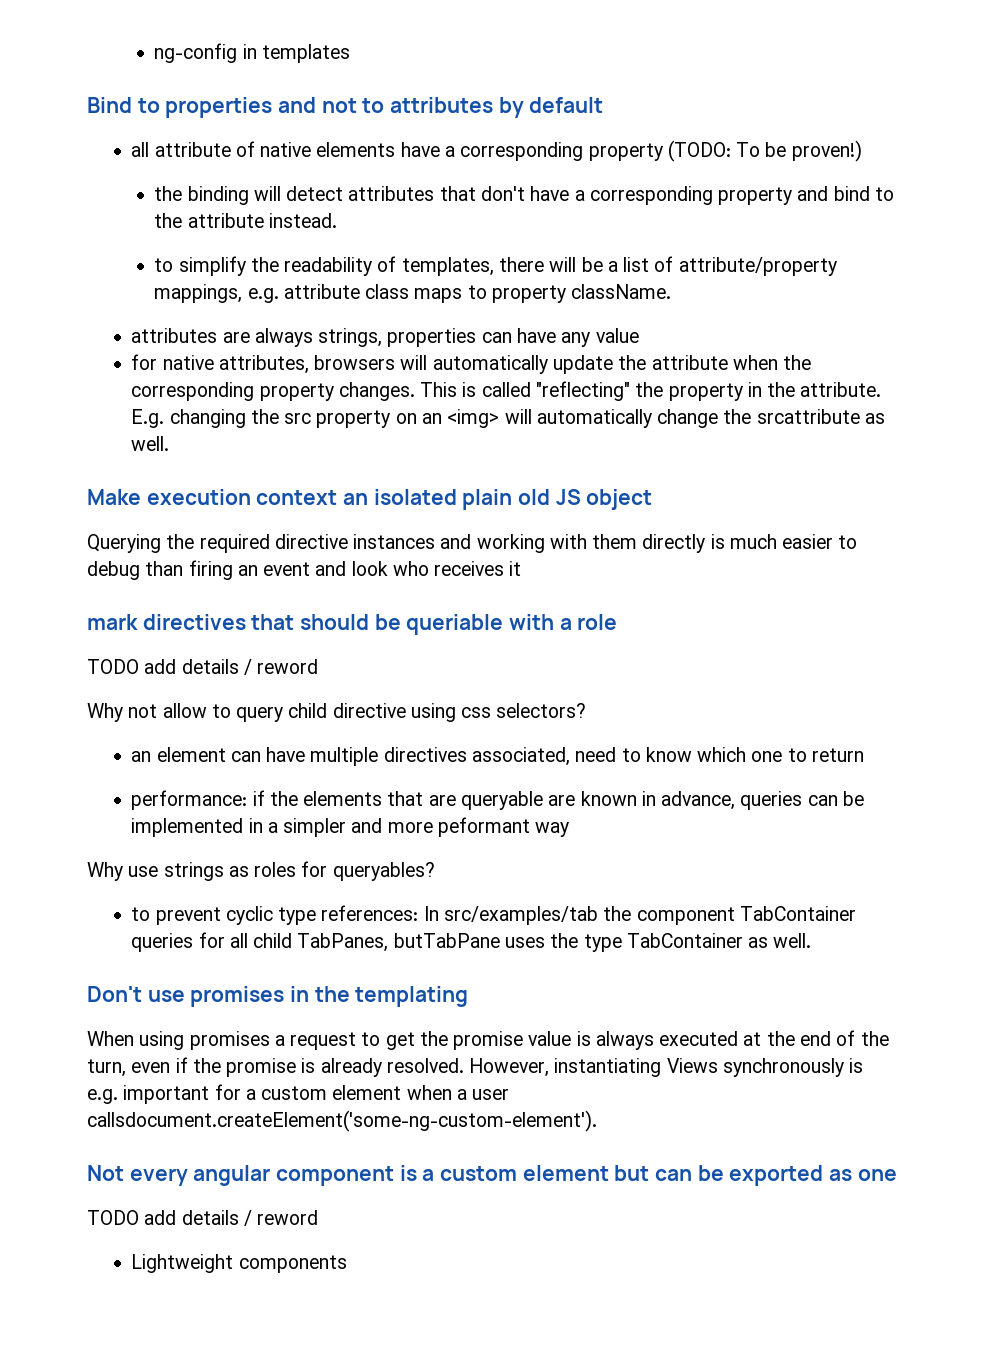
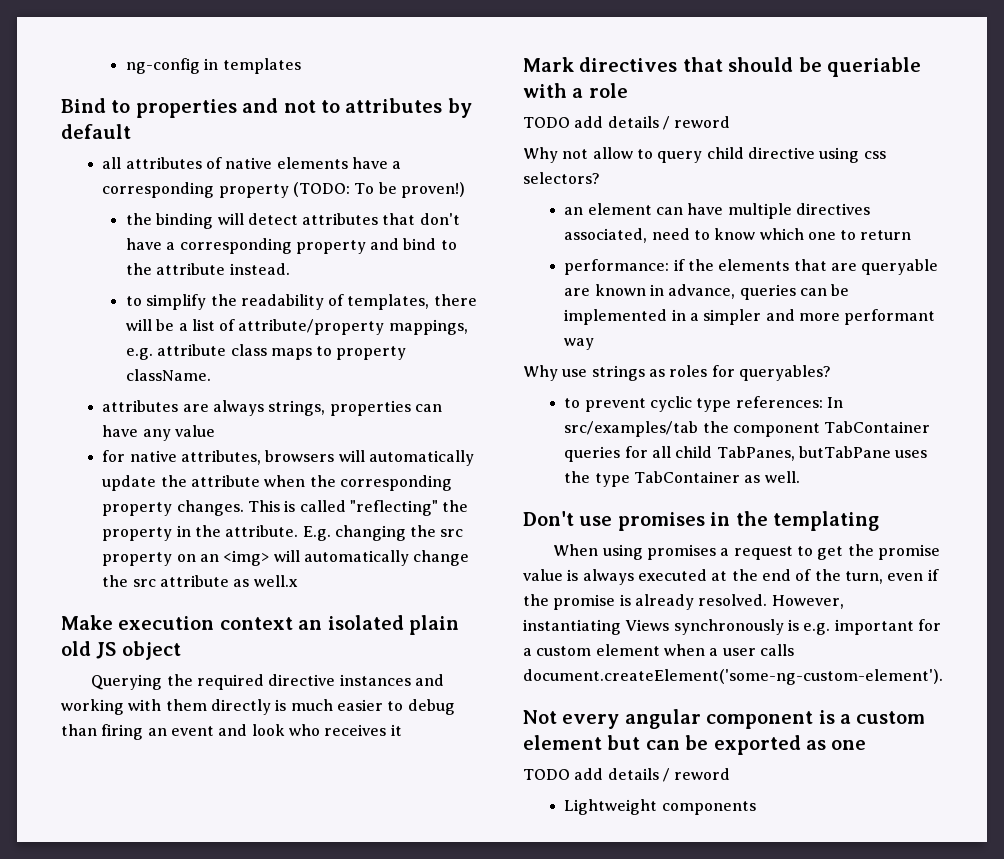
[154,142,231,157] attribute -> [125,157,202,169] attributes
[756,409,885,424] [131,436,170,451] srcattribute as well. -> [132,575,298,587] src attribute as well.x
[87,614,138,630] mark -> [523,57,574,72] Mark
[438,817,531,837] peformant -> [844,309,936,325] performant
[87,1110,597,1132] callsdocument.createElement('some-ng-custom-element'). -> [759,644,794,656] [523,669,943,685] calls document.createElement('some-ng-custom-element').

